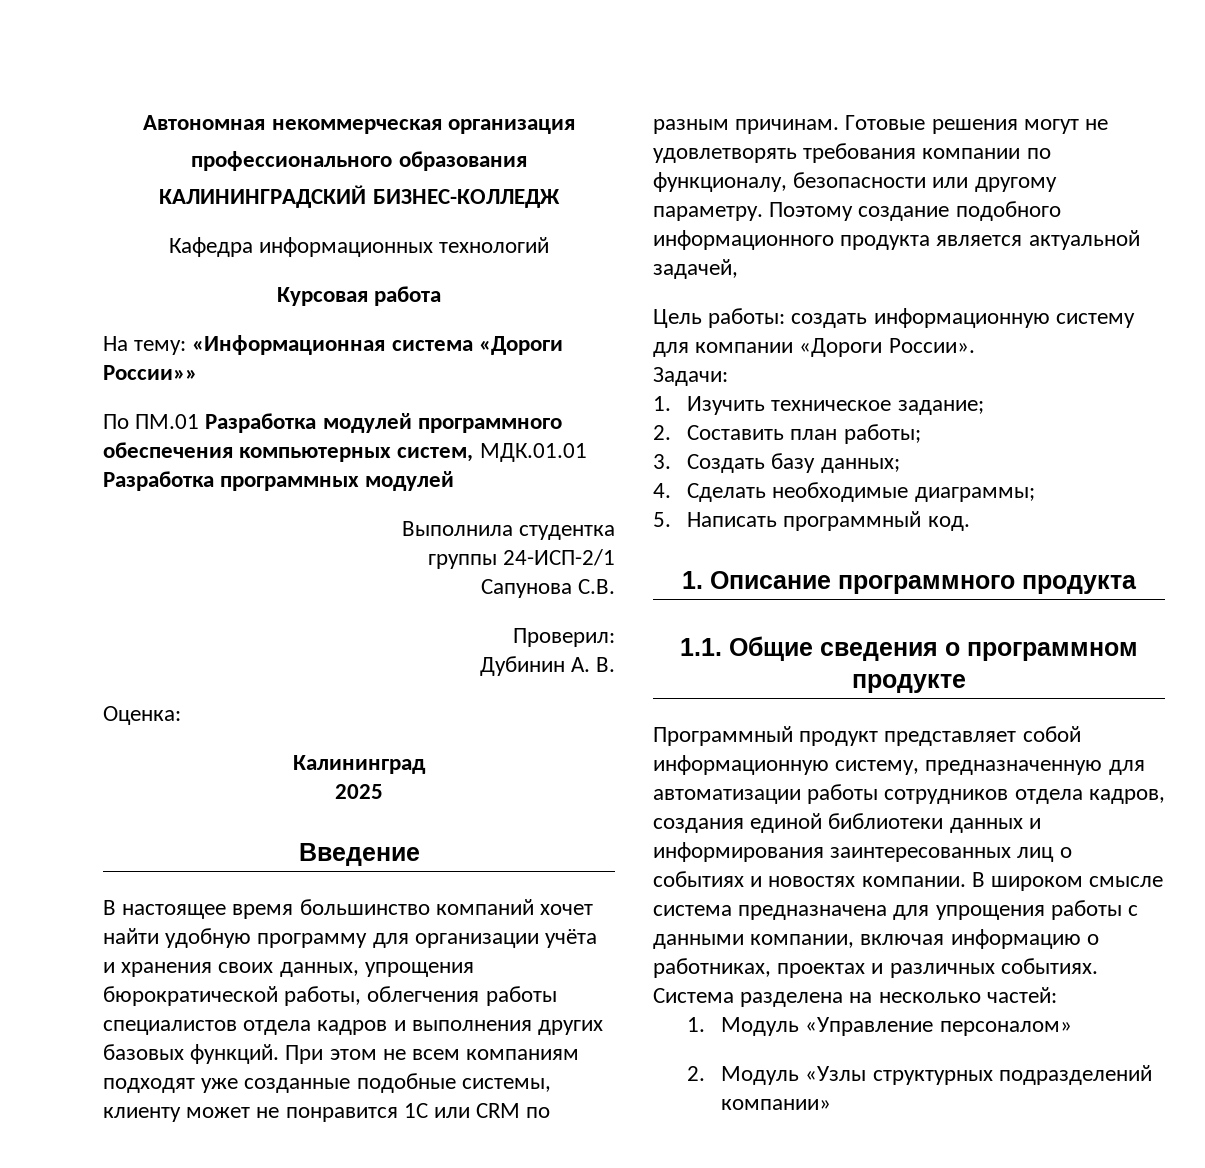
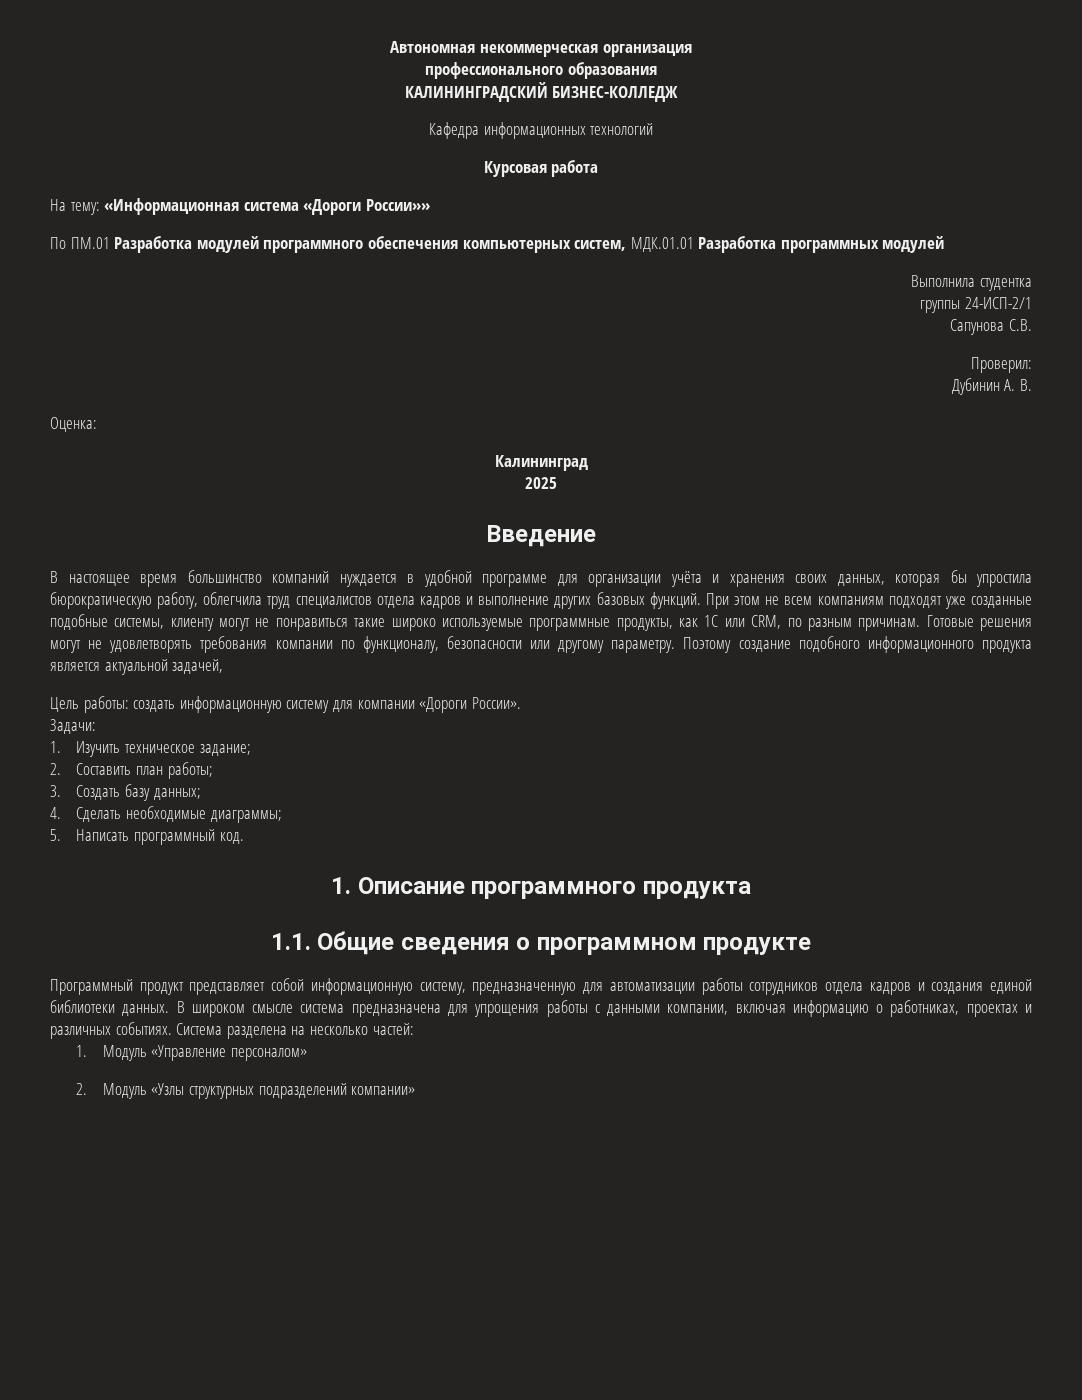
[540,904,594,915] [103,928,368,948] хочет найти удобную программу -> [339,570,547,587] нуждается в удобной программе
[364,962,474,977] [103,986,557,1006] упрощения бюрократической работы, облегчения работы -> [895,570,1032,587] [50,592,291,609] которая бы упростила бюрократическую работу, облегчила труд
[411,1020,532,1031] выполнения -> [478,596,550,605] выполнение
[186,1107,398,1122] может не понравится -> [219,618,699,631] могут не понравиться такие широко используемые программные продукты, как
[476,1103,521,1118] CRM -> [751,615,782,629] CRM,
[1088,789,1165,804] кадров, -> [869,982,925,995] кадров и
[949,818,1041,833] [653,842,1072,862] [653,871,966,887] данных и информирования заинтересованных лиц о событиях и новостях компании. -> [122,1004,170,1016] данных.

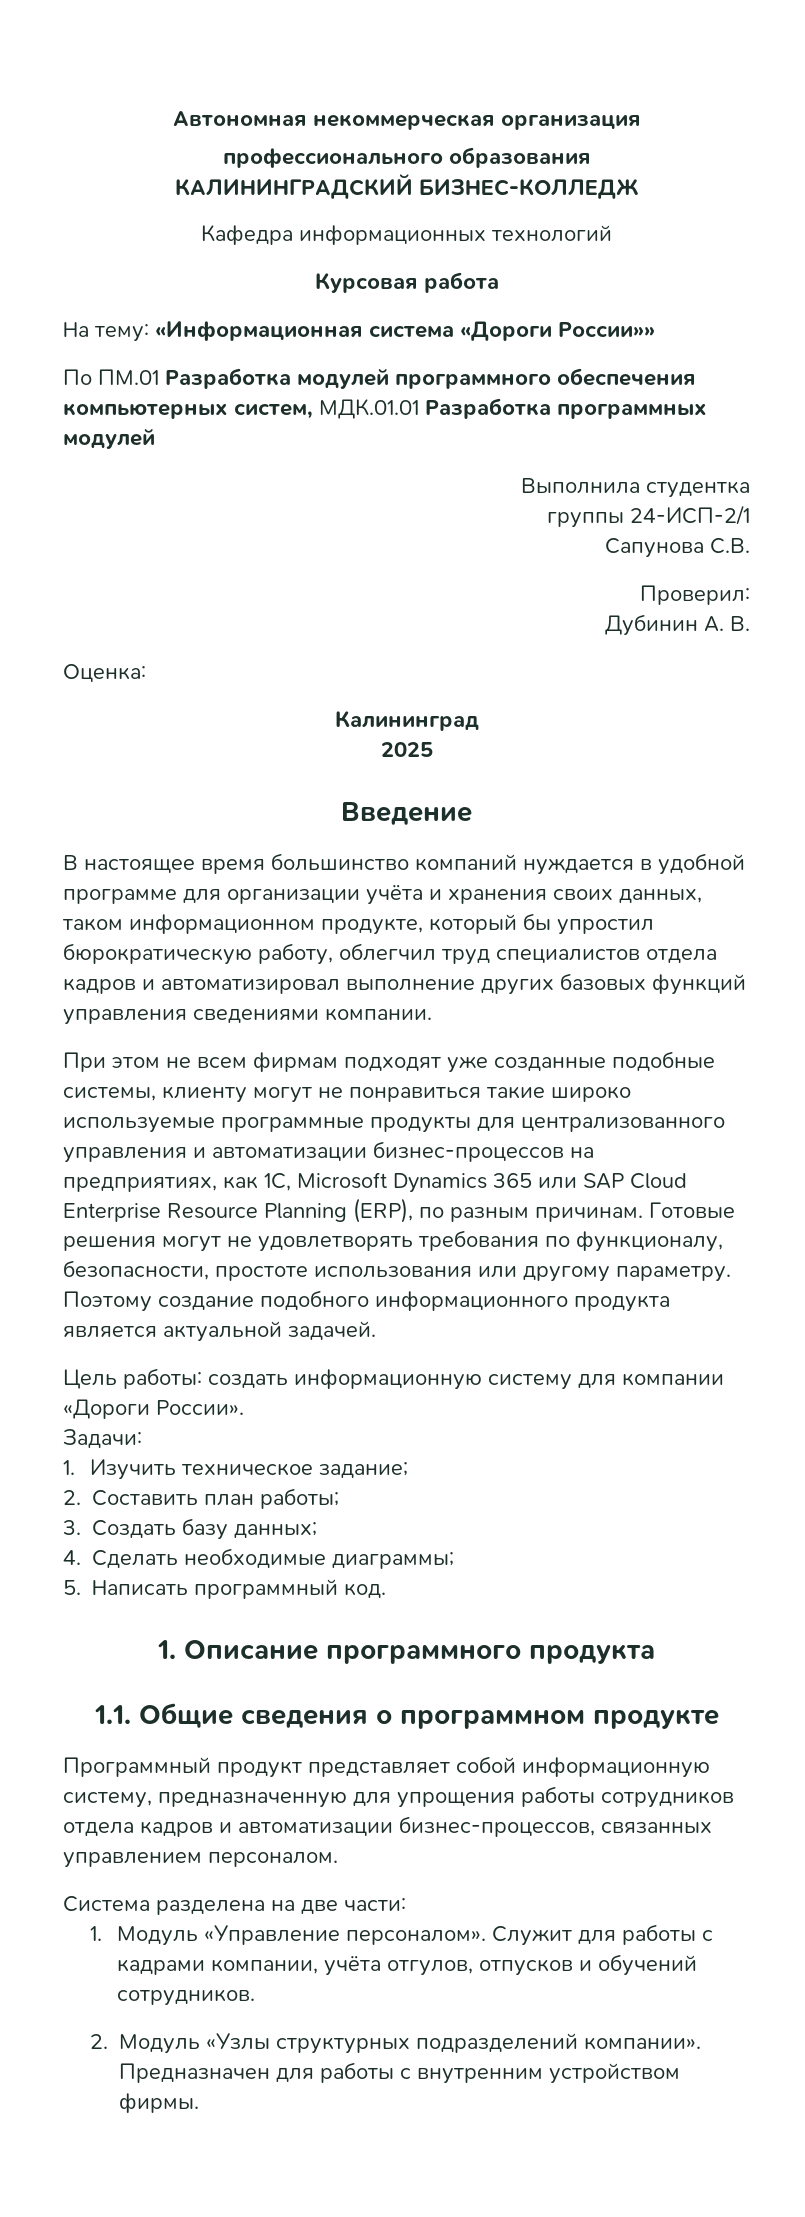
[895,570,1032,587] которая бы упростила -> [62,913,654,935] таком информационном продукте, который бы упростил
[203,592,263,605] облегчила -> [339,943,436,961] облегчил
(474, 600) none -> [161,979,340,994] автоматизировал
[649,592,701,609] функций. -> [652,974,746,995] [63,1008,432,1025] функций управления сведениями компании. //
[817,596,884,605] компаниям -> [253,1052,338,1072] фирмам
[616,615,782,631] продукты, как 1С или CRM, -> [370,1116,725,1133] [63,1141,594,1163] [63,1172,687,1193] [63,1198,413,1223] продукты для централизованного управления и автоматизации бизнес-процессов на предприятиях, как 1С, Microsoft Dynamics 365 или SAP Cloud Enterprise Resource Planning (ERP),
[275,640,333,649] компании -> (539, 1240) none
[446,636,522,649] безопасности -> [63,1260,472,1281] безопасности, простоте использования
[172,659,224,674] задачей, -> [288,1321,376,1341] задачей.
[609,982,695,994] автоматизации -> [397,1792,515,1808] упрощения
[931,979,1033,994] [50,1000,1033,1017] [50,1022,172,1039] создания единой библиотеки данных. В широком смысле система предназначена для упрощения работы с данными компании, включая информацию о работниках, проектах и различных событиях. -> [238,1816,712,1837] [63,1852,338,1868] автоматизации бизнес-процессов, связанных управлением персоналом. //
[309,1023,414,1035] несколько частей: -> [301,1898,406,1915] две части:
[231,1048,308,1061] персоналом» -> [345,1924,713,1946] [116,1954,697,1976] [116,1989,255,2006] персоналом». Служит для работы с кадрами компании, учёта отгулов, отпусков и обучений сотрудников.
[351,1086,416,1095] компании» -> [583,2037,701,2050] [118,2062,680,2084] [118,2093,199,2113] компании». Предназначен для работы с внутренним устройством фирмы.

